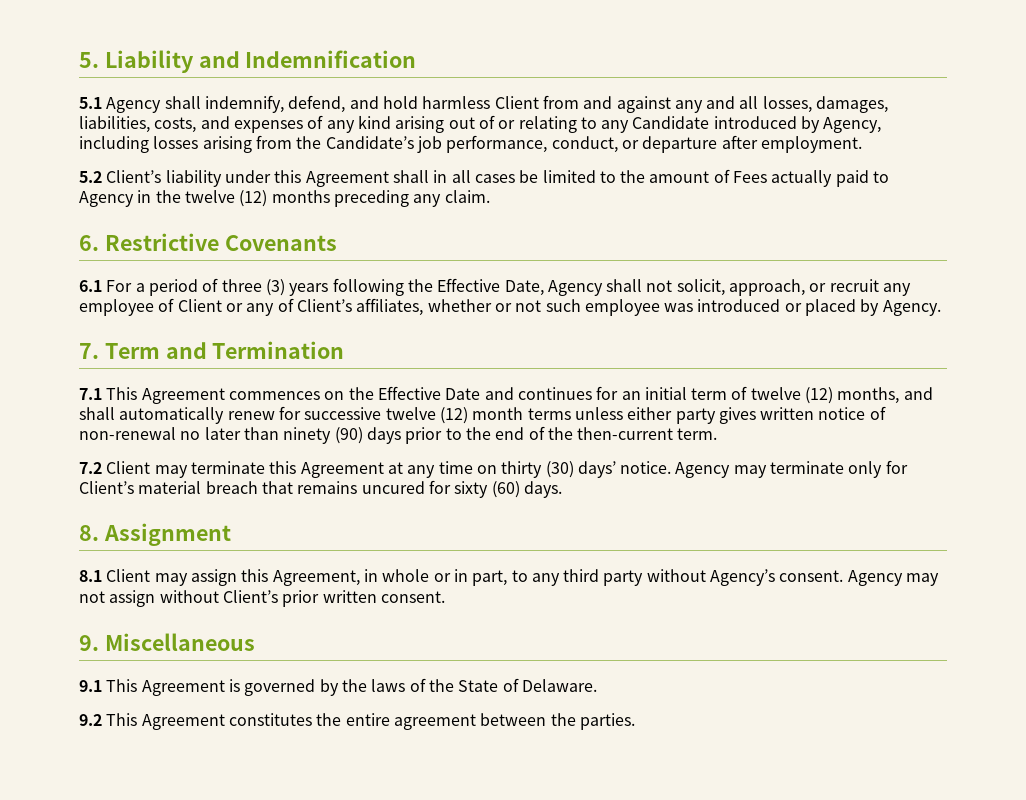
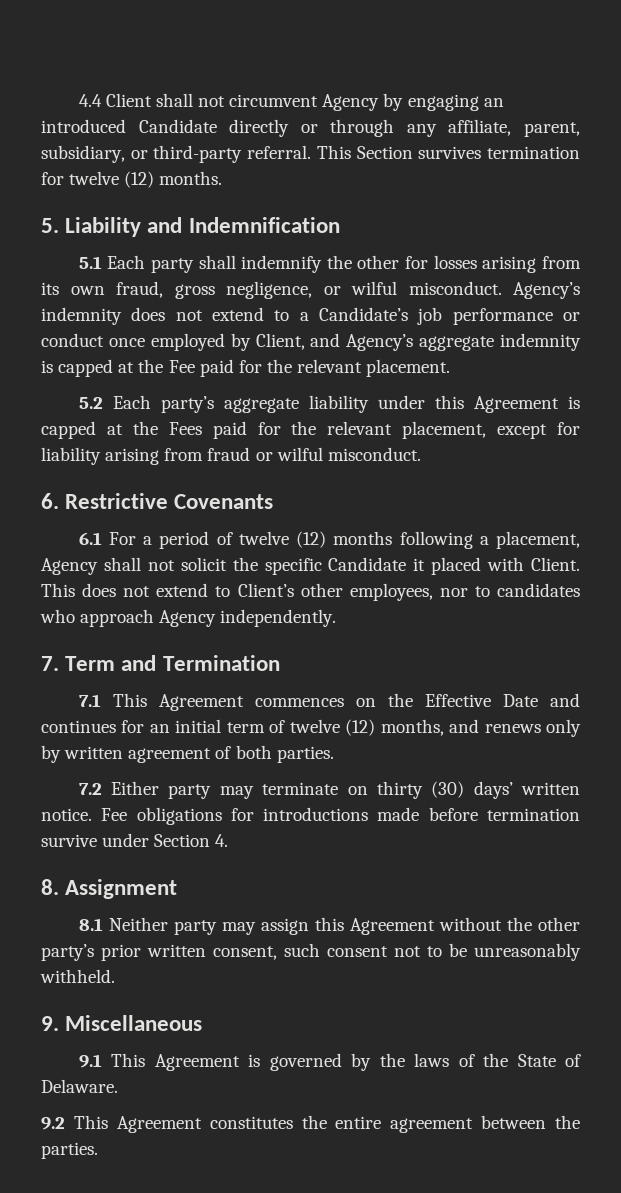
(79, 60) none -> [78,93,504,111] [41,119,580,137] [41,145,580,163] [41,171,223,188] 4.4 Client shall not circumvent Agency by engaging an introduced Candidate directly or through any affiliate, parent, subsidiary, or third-party referral. This Section survives termination for twelve (12) months. //
[106,95,889,113] [79,115,882,133] [79,135,862,153] [79,169,890,187] [79,190,490,207] Agency shall indemnify, defend, and hold harmless Client from and against any and all losses, damages, liabilities, costs, and expenses of any kind arising out of or relating to any Candidate introduced by Agency, including losses arising from the Candidate’s job performance, conduct, or departure after employment. // 5.2 Client’s liability under this Agreement shall in all cases be limited to the amount of Fees actually paid to Agency in the twelve (12) months preceding any claim. -> [107,255,581,273] [41,281,580,299] [41,307,580,325] [41,333,581,351] [41,359,451,377] [78,395,580,413] [41,421,580,439] [41,447,421,465] Each party shall indemnify the other for losses arising from its own fraud, gross negligence, or wilful misconduct. Agency’s indemnity does not extend to a Candidate’s job performance or conduct once employed by Client, and Agency’s aggregate indemnity is capped at the Fee paid for the relevant placement. // 5.2 Each party’s aggregate liability under this Agreement is capped at the Fees paid for the relevant placement, except for liability arising from fraud or wilful misconduct.
[221,278,912,296] [79,298,941,316] three (3) years following the Effective Date, Agency shall not solicit, approach, or recruit any employee of Client or any of Client’s affiliates, whether or not such employee was introduced or placed by Agency. -> [238,531,580,549] [41,557,580,575] [41,583,581,601] [40,609,337,627] twelve (12) months following a placement, Agency shall not solicit the specific Candidate it placed with Client. This does not extend to Client’s other employees, nor to candidates who approach Agency independently.
[79,406,886,424] [79,426,718,444] [79,460,908,478] [79,480,562,498] shall automatically renew for successive twelve (12) month terms unless either party gives written notice of non-renewal no later than ninety (90) days prior to the end of the then-current term. // 7.2 Client may terminate this Agreement at any time on thirty (30) days’ notice. Agency may terminate only for Client’s material breach that remains uncured for sixty (60) days. -> [484,719,581,737] [41,745,334,763] [78,781,580,799] [41,807,580,825] [41,833,229,847] renews only by written agreement of both parties. // 7.2 Either party may terminate on thirty (30) days’ written notice. Fee obligations for introductions made before termination survive under Section 4.
[106,569,151,582] Client -> [108,917,217,935] Neither party
[272,569,940,586] [79,590,445,607] Agreement, in whole or in part, to any third party without Agency’s consent. Agency may not assign without Client’s prior written consent. -> [349,917,580,935] [41,943,581,961] [40,969,115,983] Agreement without the other party’s prior written consent, such consent not to be unreasonably withheld.

